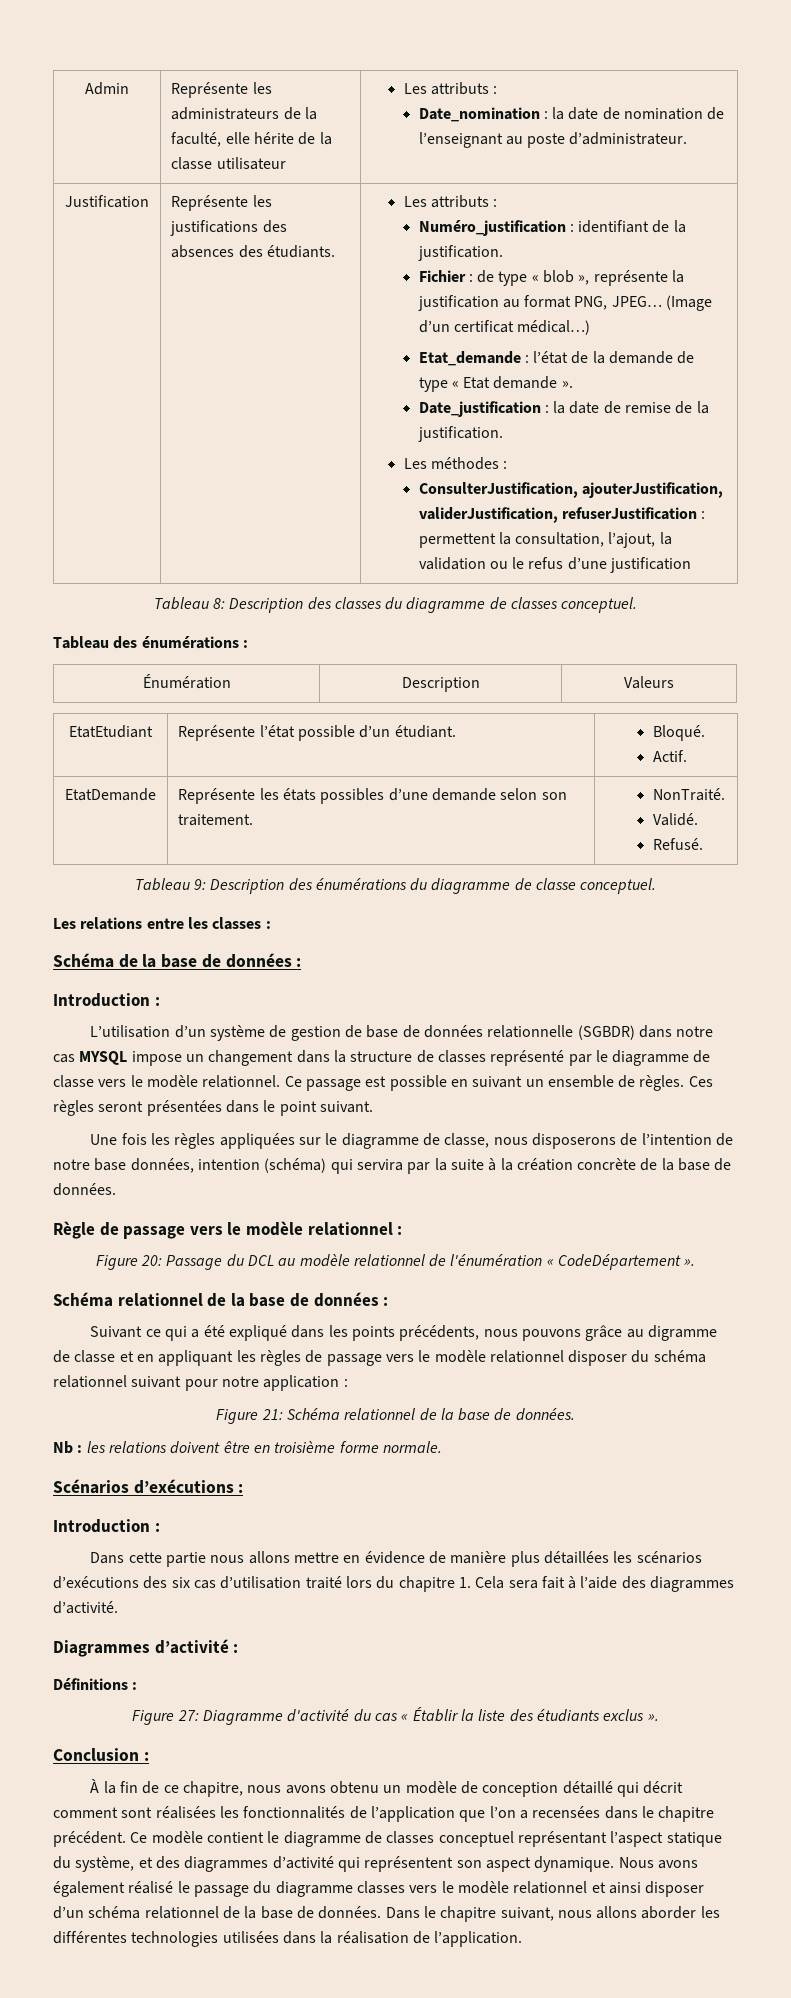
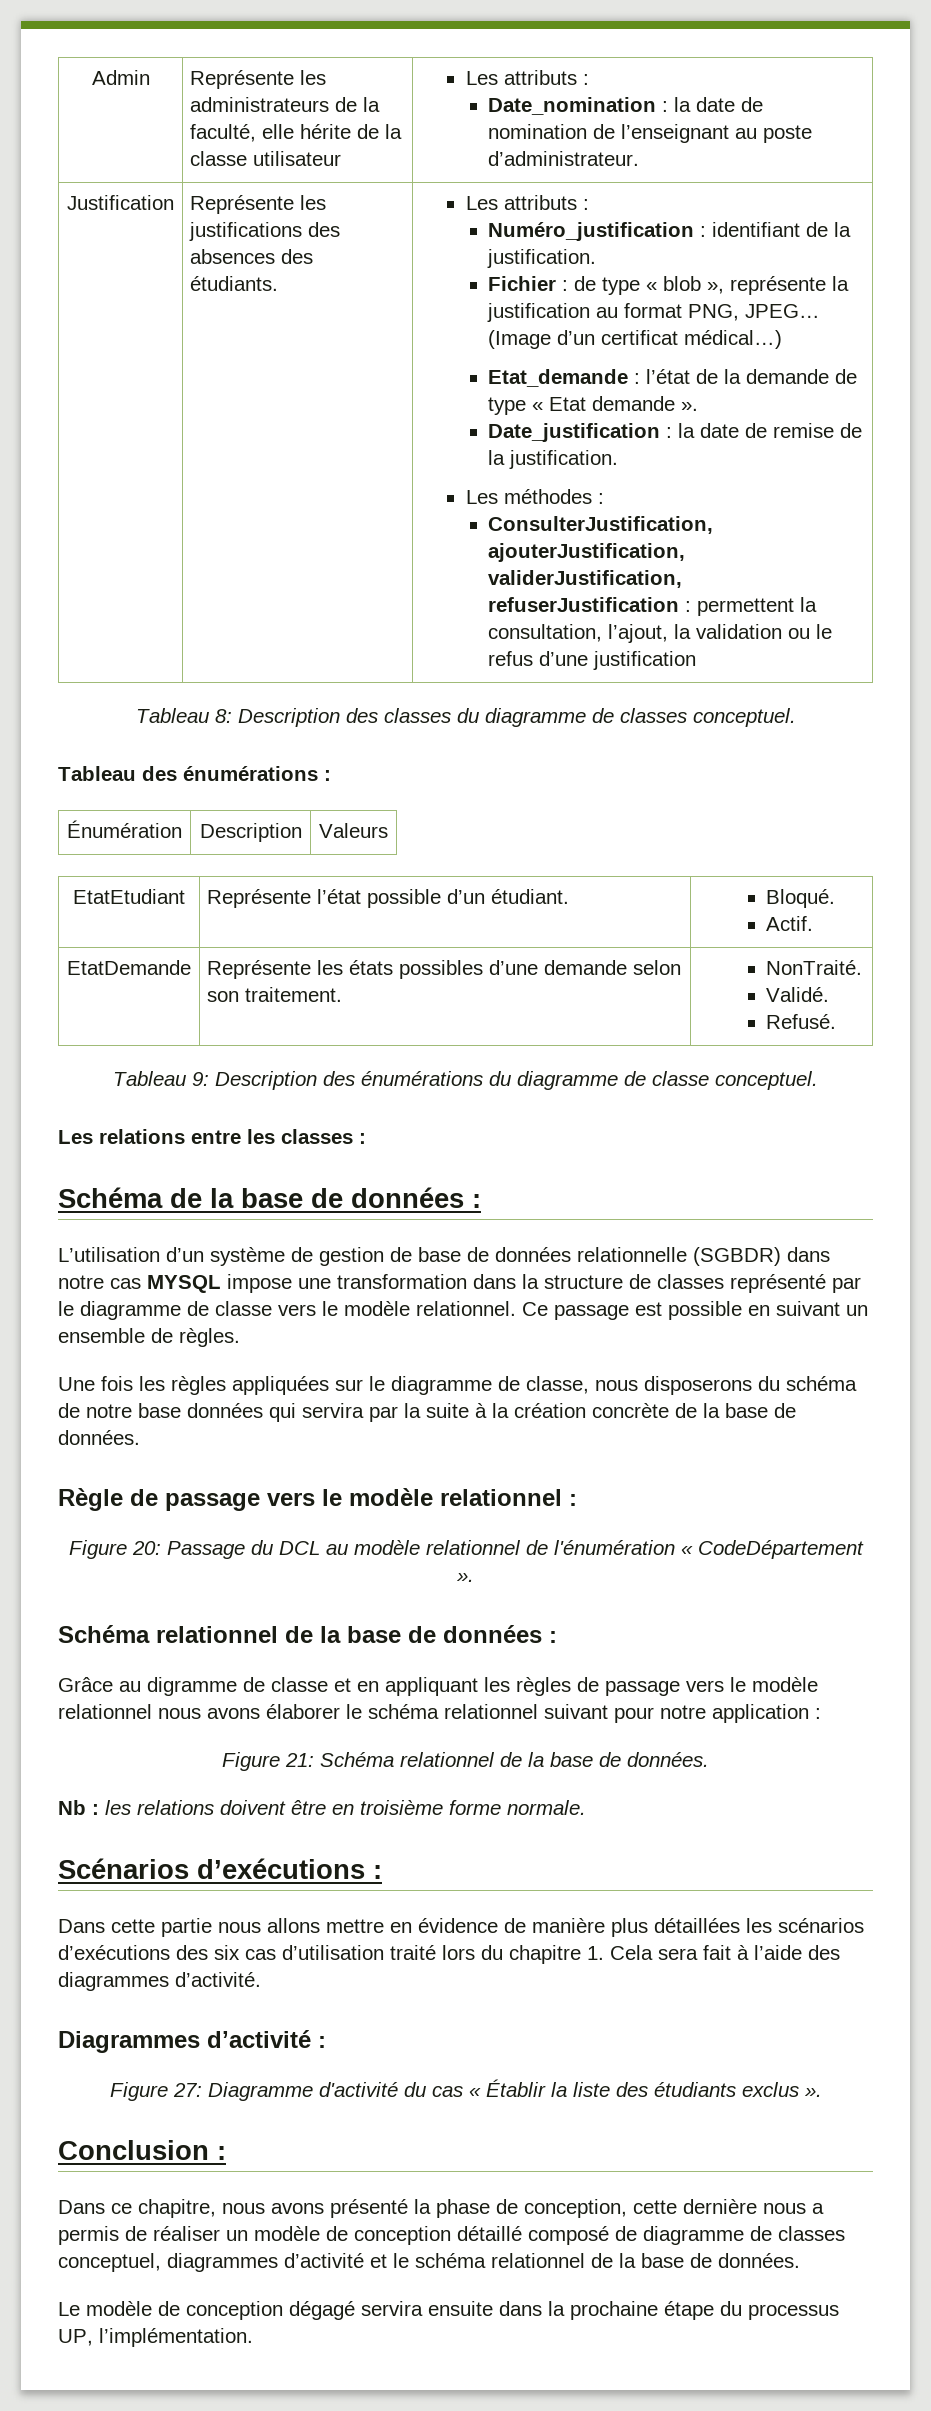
[53,993,160,1007] // Introduction : -> (481, 1201) none
[185,1050,294,1066] un changement -> [298,1274,467,1289] une transformation
[688,1076,713,1087] [53,1100,373,1116] Ces règles seront présentées dans le point suivant. -> (240, 1337) none
[620,1133,712,1146] de l’intention -> [758,1376,857,1391] du schéma
[130,1158,327,1173] données, intention (schéma) -> [187,1403,263,1418] données
[90,1325,623,1341] Suivant ce qui a été expliqué dans les points précédents, nous pouvons grâce -> [58,1677,113,1692] Grâce
[568,1350,650,1366] disposer du -> [158,1704,362,1719] nous avons élaborer le
[53,1519,160,1533] // Introduction : -> (382, 1872) none
[53,1678,138,1690] // Définitions : -> (326, 2042) none
[90,1779,379,1797] À la fin de ce chapitre, nous avons obtenu -> [58,2199,824,2218] [58,2226,220,2245] Dans ce chapitre, nous avons présenté la phase de conception, cette dernière nous a permis de réaliser
[616,1781,684,1797] [53,1806,715,1822] [53,1831,722,1847] [53,1856,698,1872] [53,1881,705,1897] [53,1906,84,1919] qui décrit comment sont réalisées les fonctionnalités de l’application que l’on a recensées dans le chapitre précédent. Ce modèle contient le diagramme de classes conceptuel représentant l’aspect statique du système, et des diagrammes d’activité qui représentent son aspect dynamique. Nous avons également réalisé le passage du diagramme classes vers le modèle relationnel et ainsi disposer d’un -> [528,2226,845,2245] [58,2253,409,2272] composé de diagramme de classes conceptuel, diagrammes d’activité et le
[385,1906,720,1922] [53,1931,523,1947] Dans le chapitre suivant, nous allons aborder les différentes technologies utilisées dans la réalisation de l’application. -> [58,2301,839,2320] [58,2328,253,2347] // Le modèle de conception dégagé servira ensuite dans la prochaine étape du processus UP, l’implémentation.

